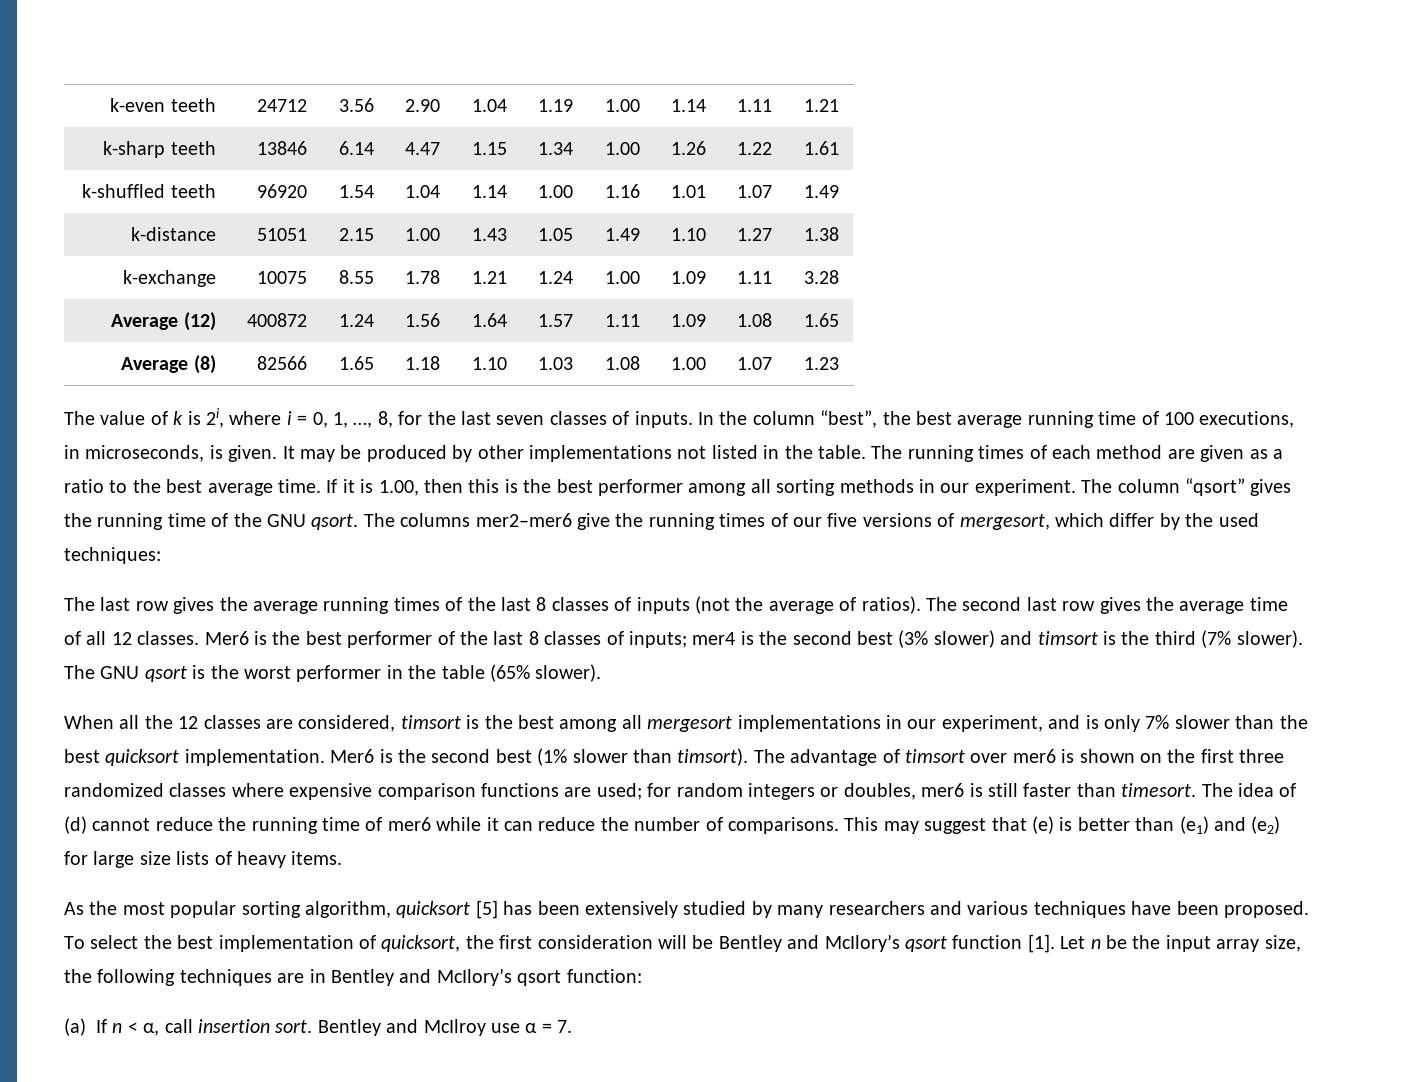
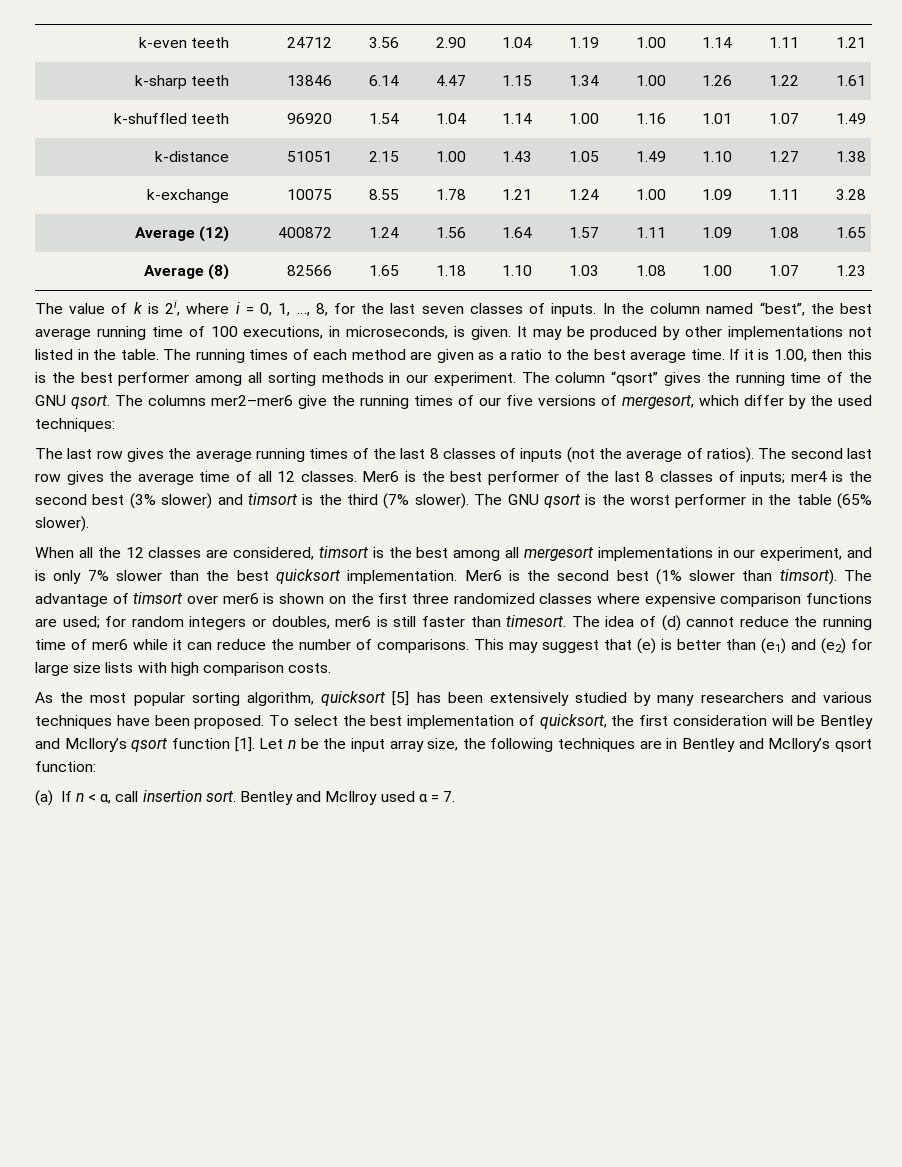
(815, 418) none -> [706,303,754,314] named
[214,851,343,868] of heavy items. -> [137,662,332,676] with high comparison costs.
[491,1023,520,1033] use -> [380,791,415,802] used

